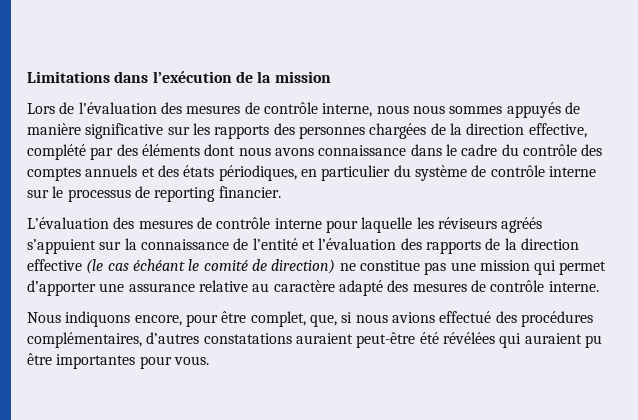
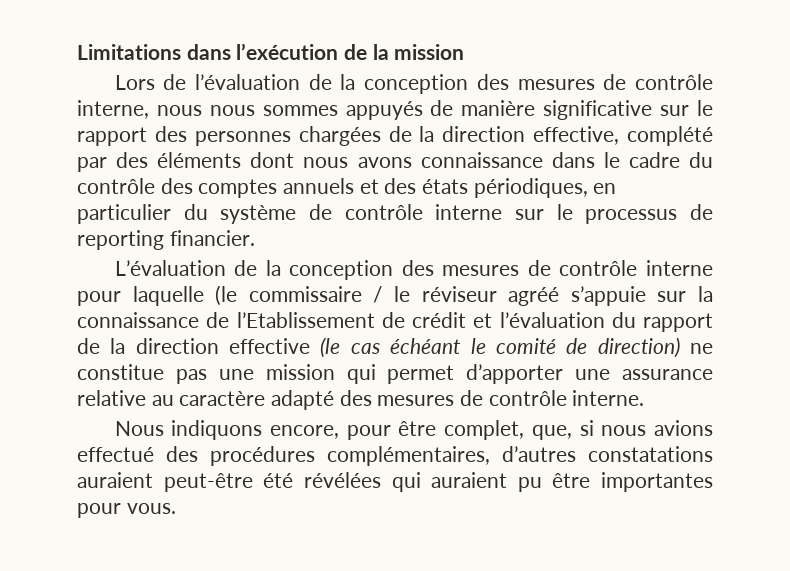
(157, 108) none -> [308,74,469,94] de la conception
[192,123,270,139] les rapports -> [697,100,714,116] [77,127,147,146] le rapport
(109, 223) none -> [234,260,394,280] de la conception
[416,217,543,233] [27,238,481,254] les réviseurs agréés s’appuient sur la connaissance de l’entité et l’évaluation des rapports -> [215,285,714,306] [77,312,713,332] (le commissaire / le réviseur agréé s’appuie sur la connaissance de l’Etablissement de crédit et l’évaluation du rapport

